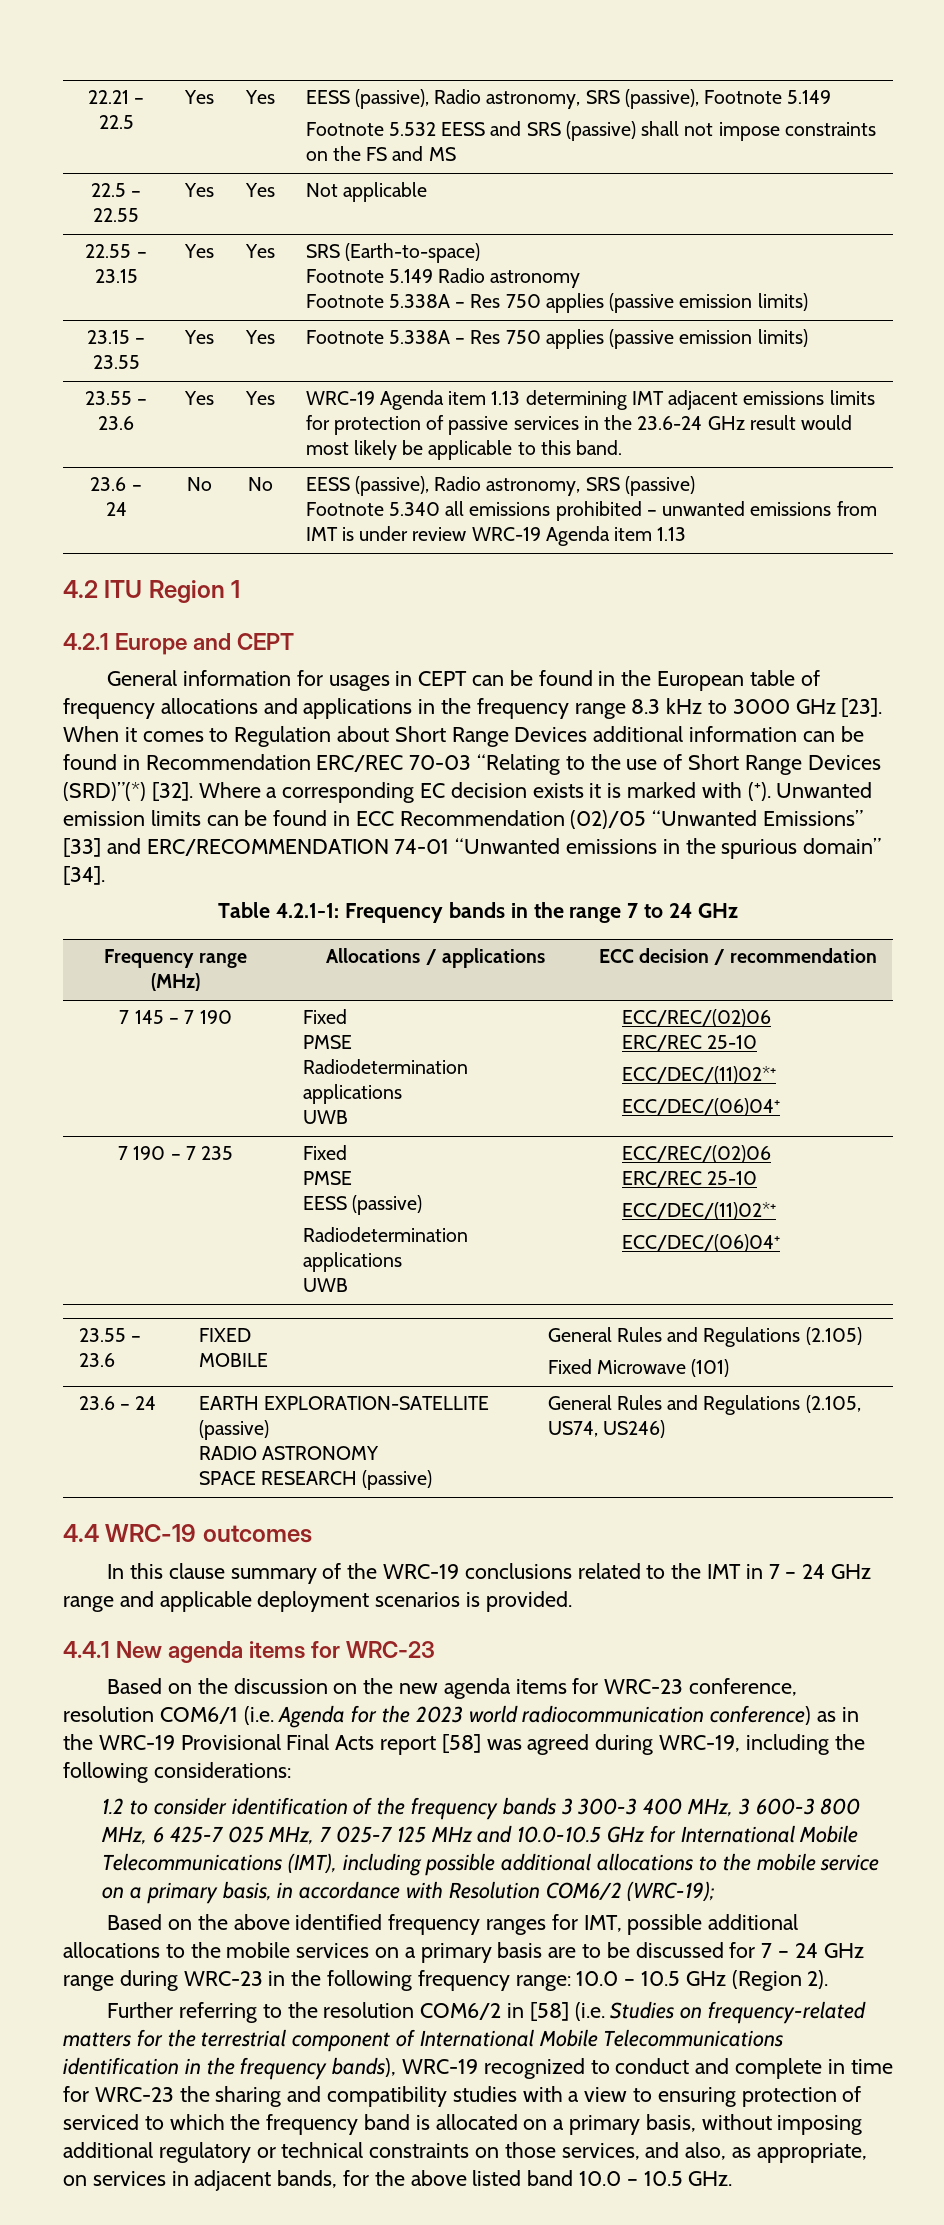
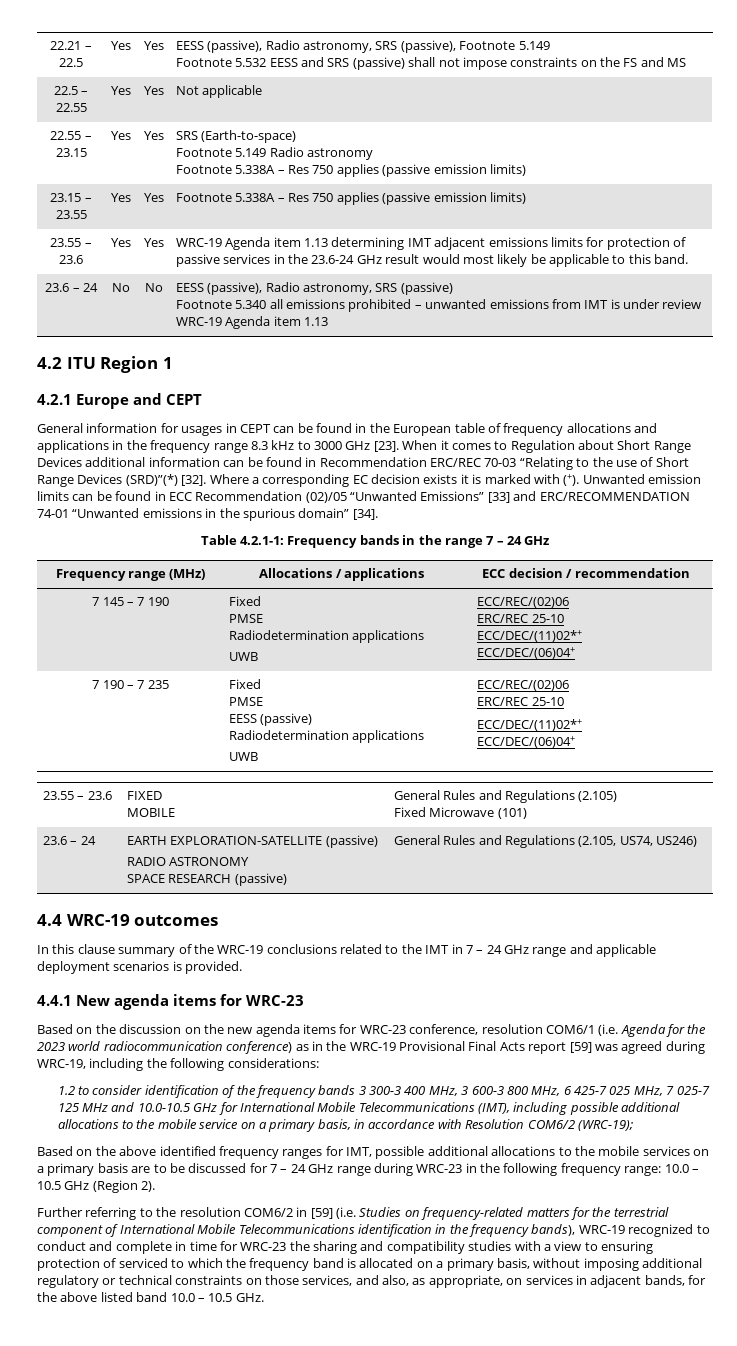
[643,904,663,918] to -> [496,541,504,545] –
[441,1734,481,1753] [58] -> [569,1042,592,1053] [59]
[529,2002,569,2021] [58] -> [310,1208,333,1219] [59]

